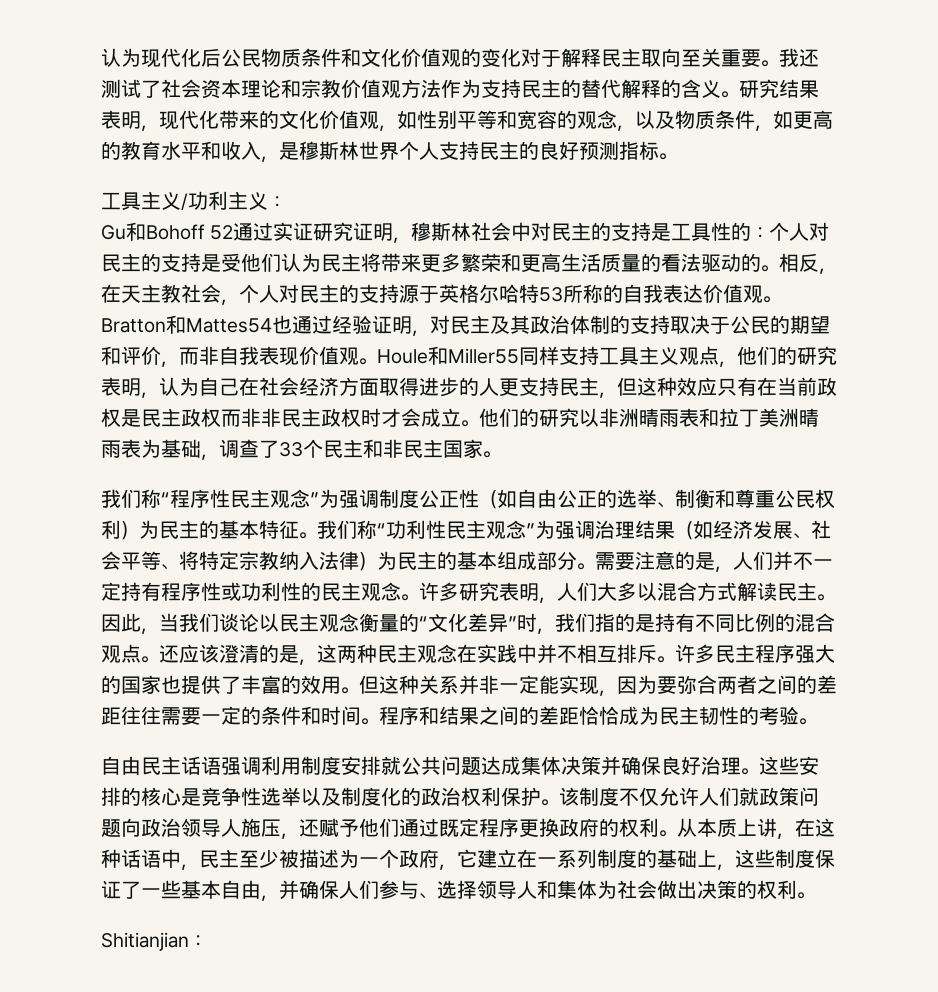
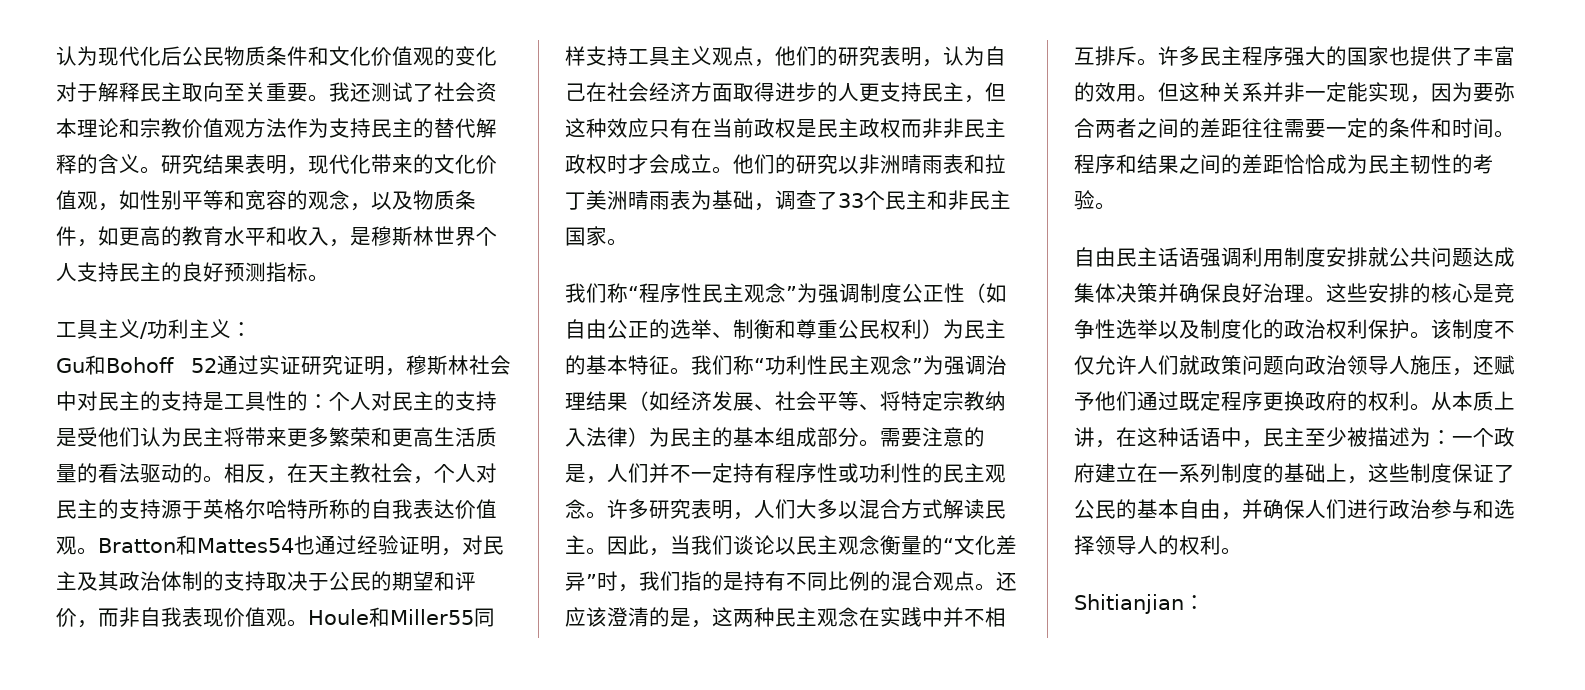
[539,287,563,302] 53 -> (308, 509) none
(359, 858) none -> [1431,430,1452,445] ：
[439,849,477,870] ，它 -> (1095, 473) none
[141,880,181,899] 一些 -> [1074,499,1137,519] 公民的
[379,880,737,899] 参与、选择领导人和集体为社会做出决策 -> [1347,499,1515,519] [1074,535,1158,555] 进行政治参与和选择领导人

